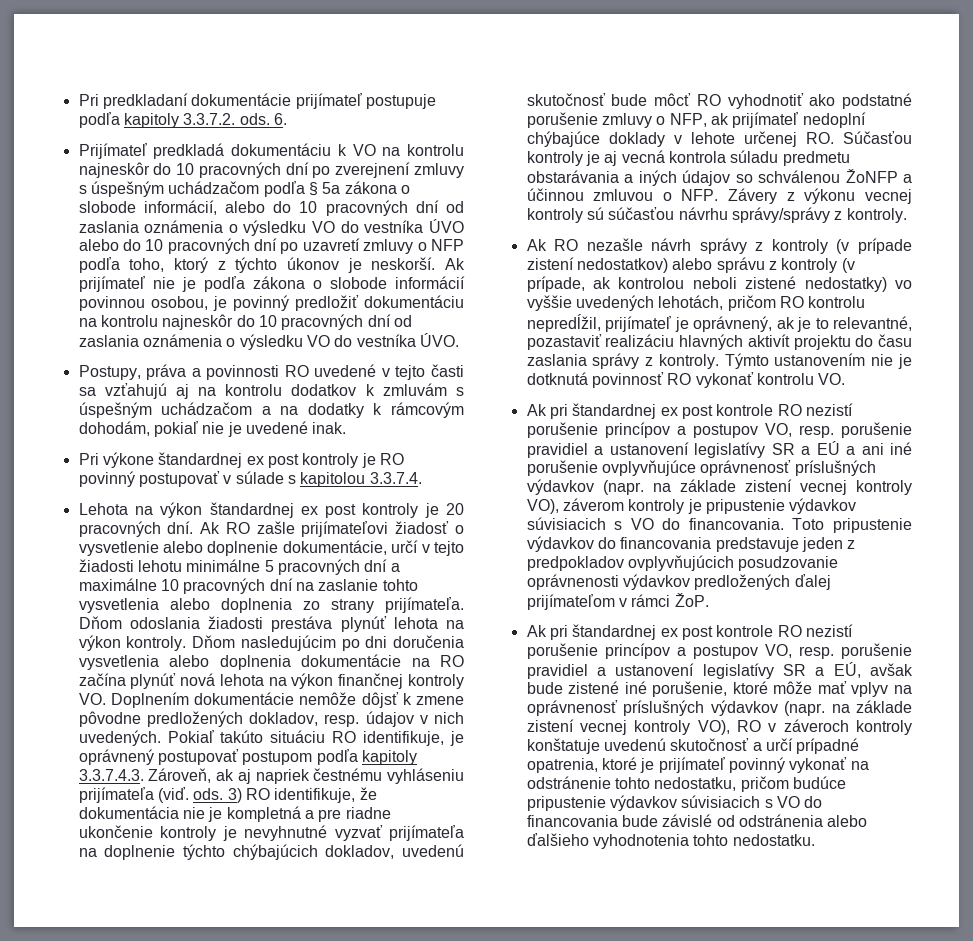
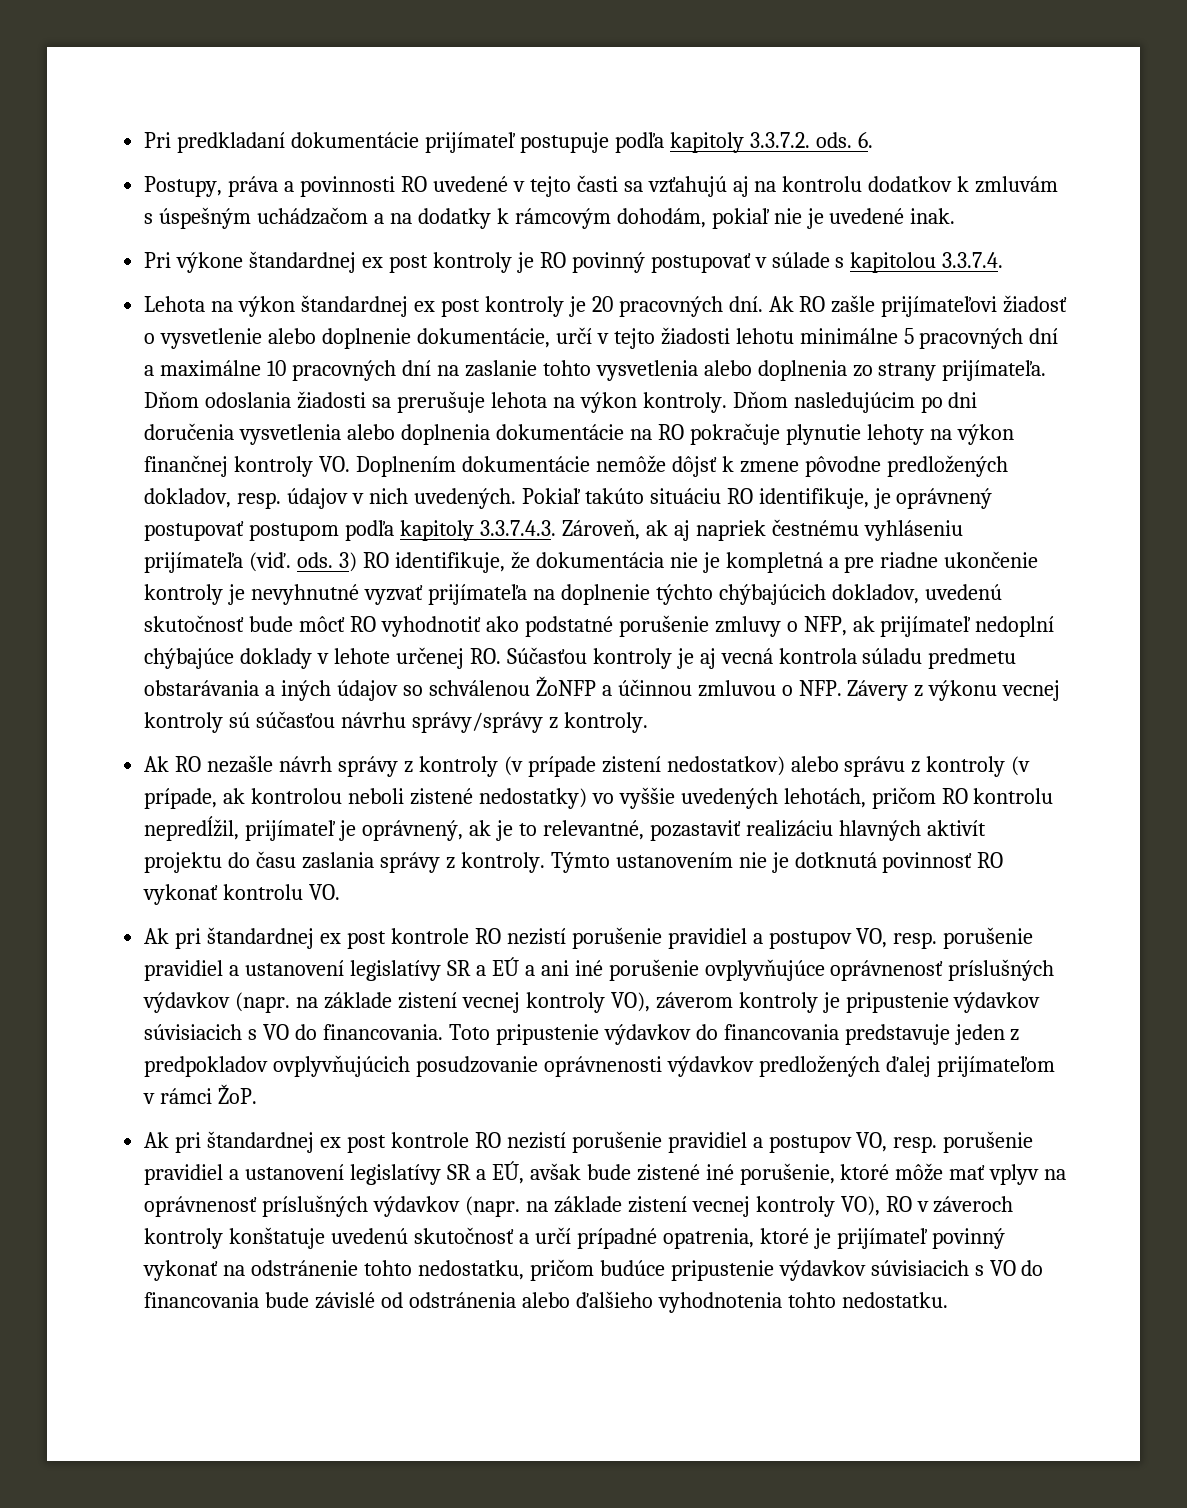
[78,143,465,159] [78,162,464,178] [78,181,410,197] [78,200,464,216] [78,219,464,236] [78,238,465,254] [78,257,466,273] [78,276,465,292] [78,295,465,311] [78,314,412,330] [78,333,459,350] // Prijímateľ predkladá dokumentáciu k VO na kontrolu najneskôr do 10 pracovných dní po zverejnení zmluvy s úspešným uchádzačom podľa § 5a zákona o slobode informácií, alebo do 10 pracovných dní od zaslania oznámenia o výsledku VO do vestníka ÚVO alebo do 10 pracovných dní po uzavretí zmluvy o NFP podľa toho, ktorý z týchto úkonov je neskorší. Ak prijímateľ nie je podľa zákona o slobode informácií povinnou osobou, je povinný predložiť dokumentáciu na kontrolu najneskôr do 10 pracovných dní od zaslania oznámenia o výsledku VO do vestníka ÚVO. -> (873, 140) none
[271,616,387,632] prestáva plynúť -> [372,391,485,413] sa prerušuje
[78,673,264,689] začína plynúť nová lehota -> [689,423,924,445] pokračuje plynutie lehoty
[604,422,670,438] princípov -> [667,928,747,949] pravidiel
[604,643,670,659] princípov -> [667,1132,747,1153] pravidiel

